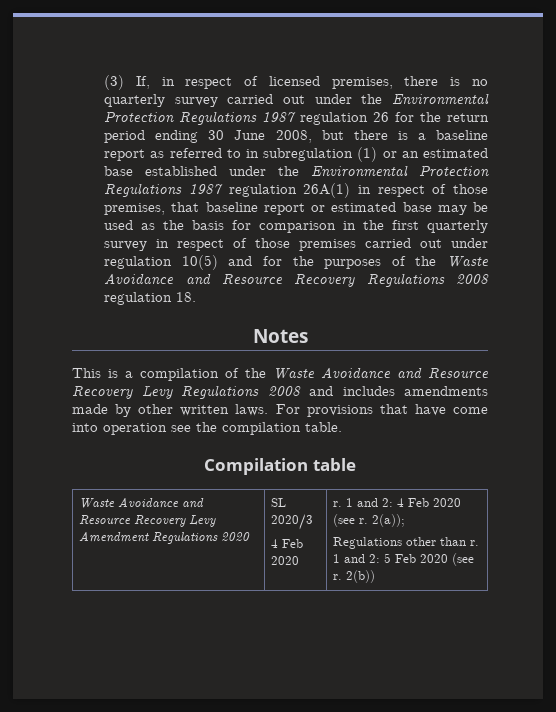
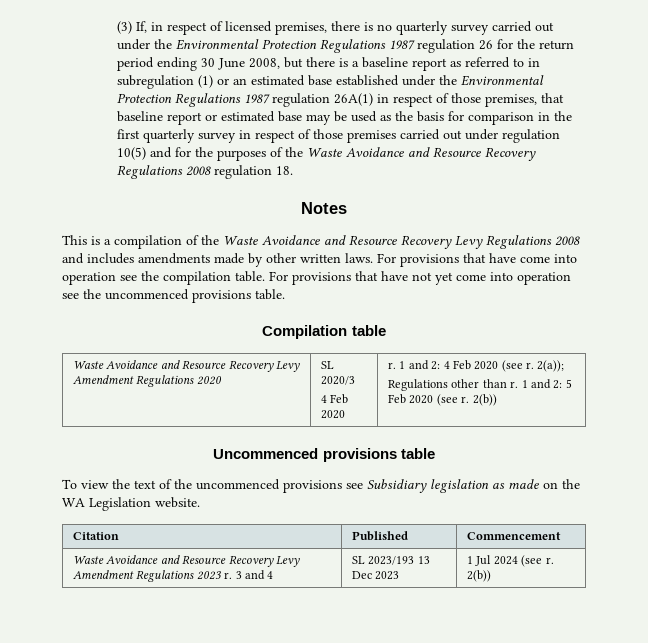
(342, 427) none -> [269,271,571,285] [62,289,285,303] For provisions that have not yet come into operation see the uncommenced provisions table.
(376, 576) none -> [213,448,435,462] [62,479,580,493] [62,497,200,511] [73,532,120,540] [352,531,409,541] [467,532,562,540] [73,555,300,567] [73,570,274,582] [352,556,430,565] [352,571,400,580] [467,555,554,567] [467,570,492,582] // Uncommenced provisions table // To view the text of the uncommenced provisions see Subsidiary legislation as made on the WA Legislation website. // Citation | Published | Commencement // Waste Avoidance and Resource Recovery Levy Amendment Regulations 2023 r. 3 and 4 | SL 2023/193 13 Dec 2023 | 1 Jul 2024 (see r. 2(b))

